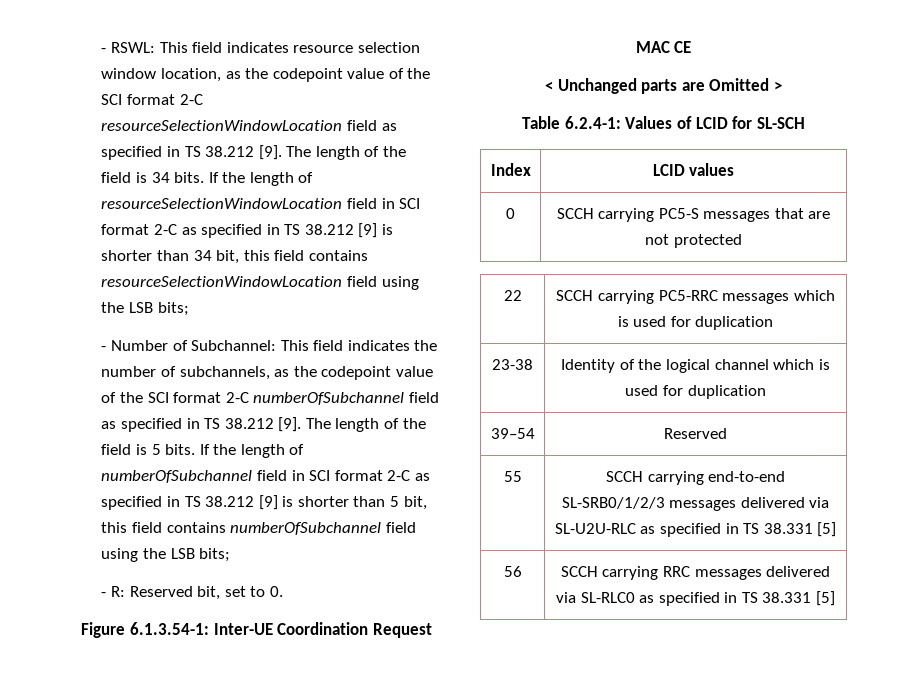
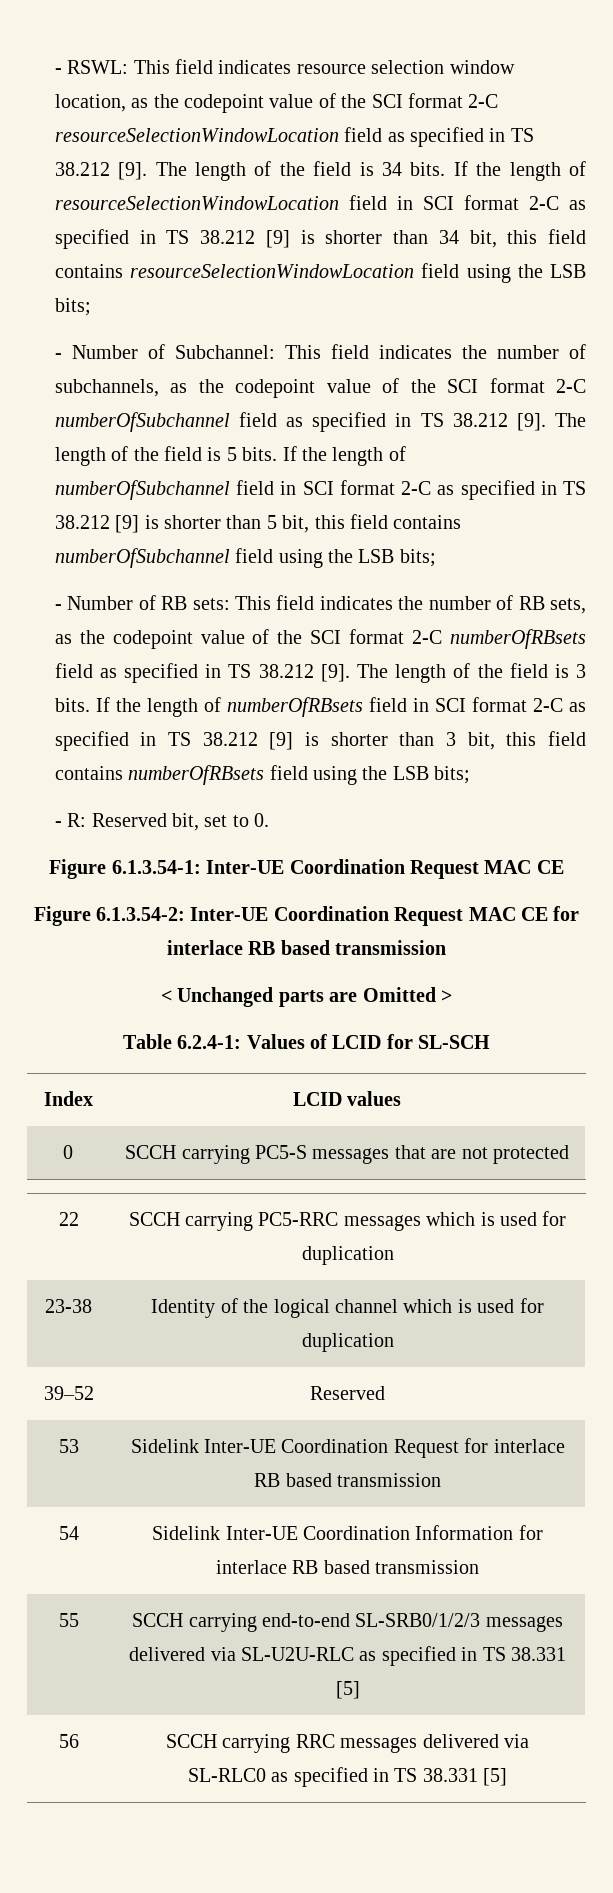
(231, 555) none -> [54,595,586,614] [54,629,587,649] [54,663,586,683] [54,697,586,717] [54,731,586,751] [54,765,471,785] // - Number of RB sets: This field indicates the number of RB sets, as the codepoint value of the SCI format 2-C numberOfRBsets field as specified in TS 38.212 [9]. The length of the field is 3 bits. If the length of numberOfRBsets field in SCI format 2-C as specified in TS 38.212 [9] is shorter than 3 bit, this field contains numberOfRBsets field using the LSB bits;
(692, 47) none -> [33,906,580,926] [166,940,447,955] // Figure 6.1.3.54-2: Inter-UE Coordination Request MAC CE for interlace RB based transmission
[490,428,535,439] [664,428,727,439] 39–54 | Reserved -> [43,1386,94,1400] [310,1386,385,1400] [58,1439,79,1453] [130,1438,565,1458] [254,1473,441,1487] [58,1526,79,1540] [152,1525,543,1540] [215,1560,480,1574] 39–52 | Reserved // 53 | Sidelink Inter-UE Coordination Request for interlace RB based transmission // 54 | Sidelink Inter-UE Coordination Information for interlace RB based transmission

